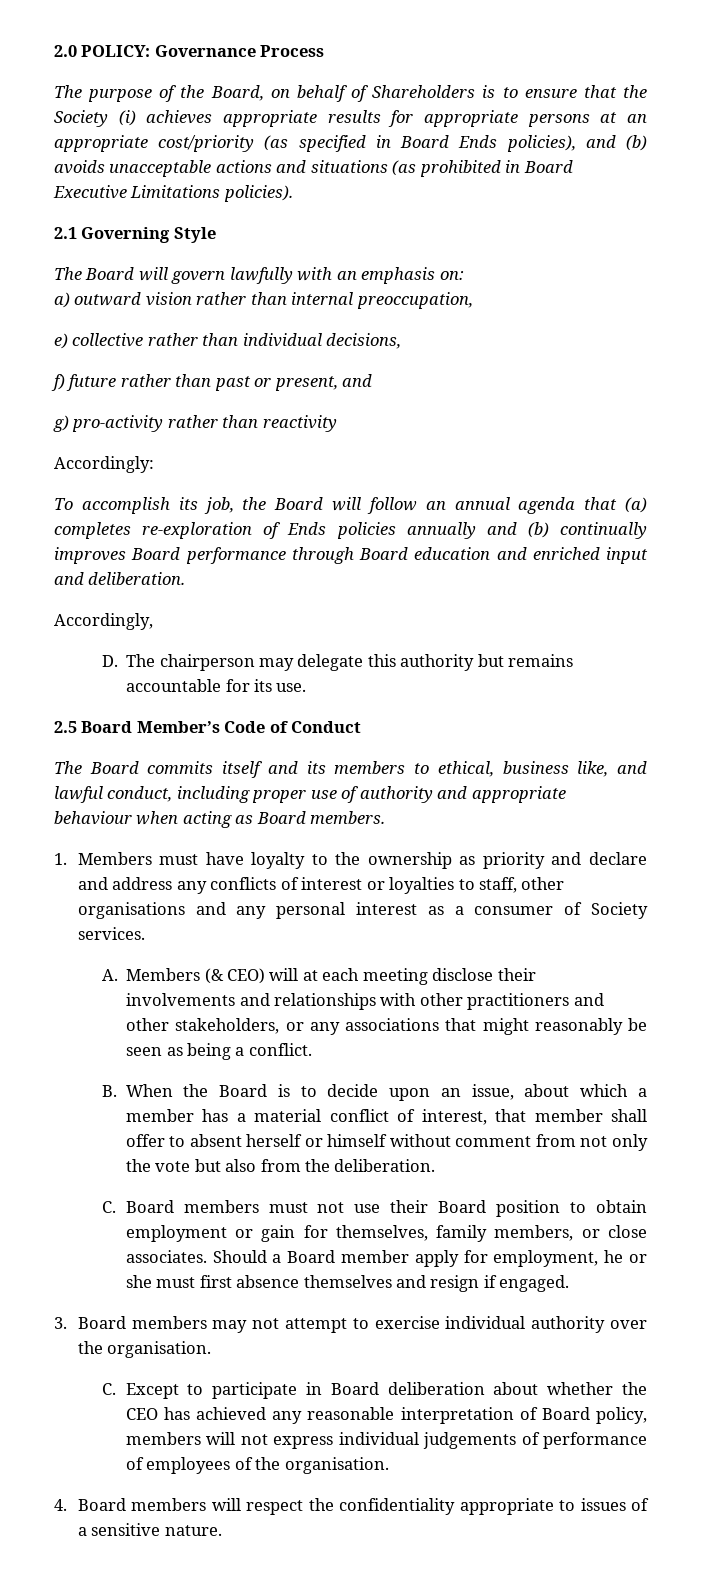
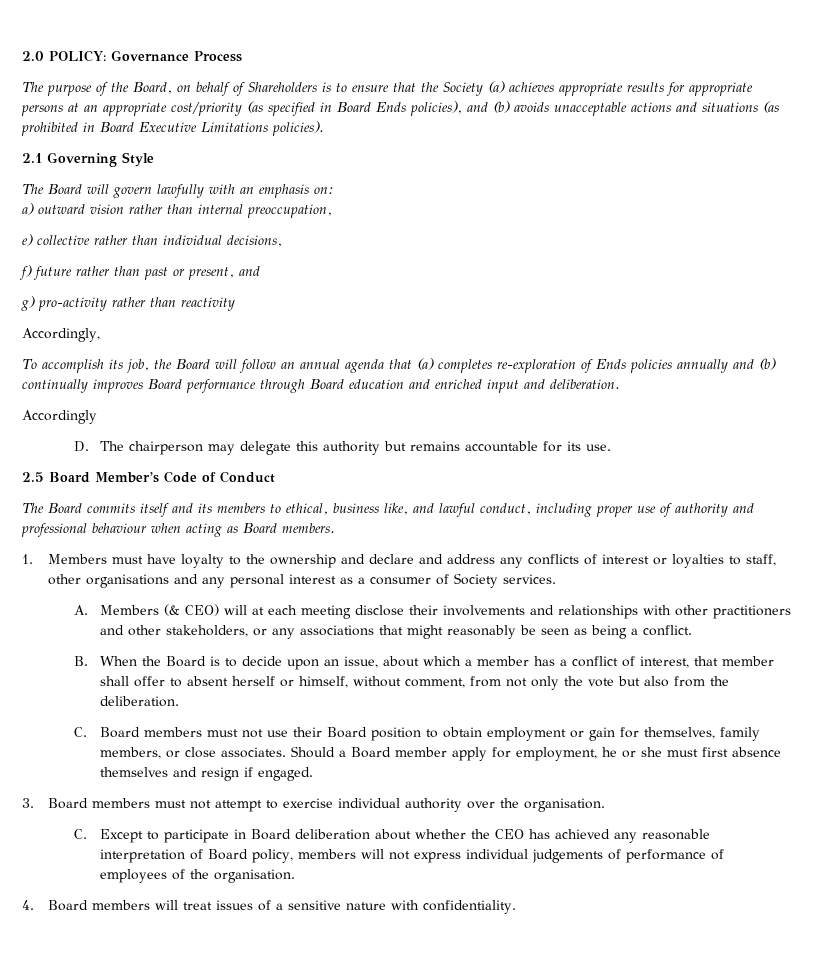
[118,110,136,126] (i) -> [488,81,505,93] (a)
[54,456,154,473] Accordingly: -> [22,328,100,342] Accordingly,
[54,613,153,630] Accordingly, -> [22,410,97,424] Accordingly
[471,786,566,803] appropriate -> [21,523,87,537] professional
[459,852,545,869] as priority -> (336, 561) none
[254,1109,322,1122] material -> (567, 662) none
[327,1134,532,1147] himself without comment -> [298,676,465,688] himself, without comment,
[212,1320,248,1333] may -> [154,800,186,808] must
[246,1498,576,1515] respect the confidentiality appropriate to -> [182,902,212,910] treat
[164,1525,222,1536] nature. -> [345,900,516,914] nature with confidentiality.

